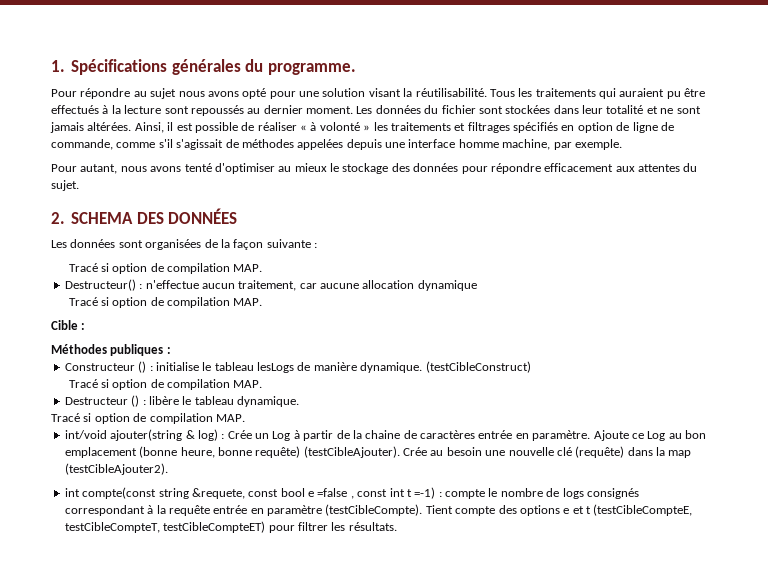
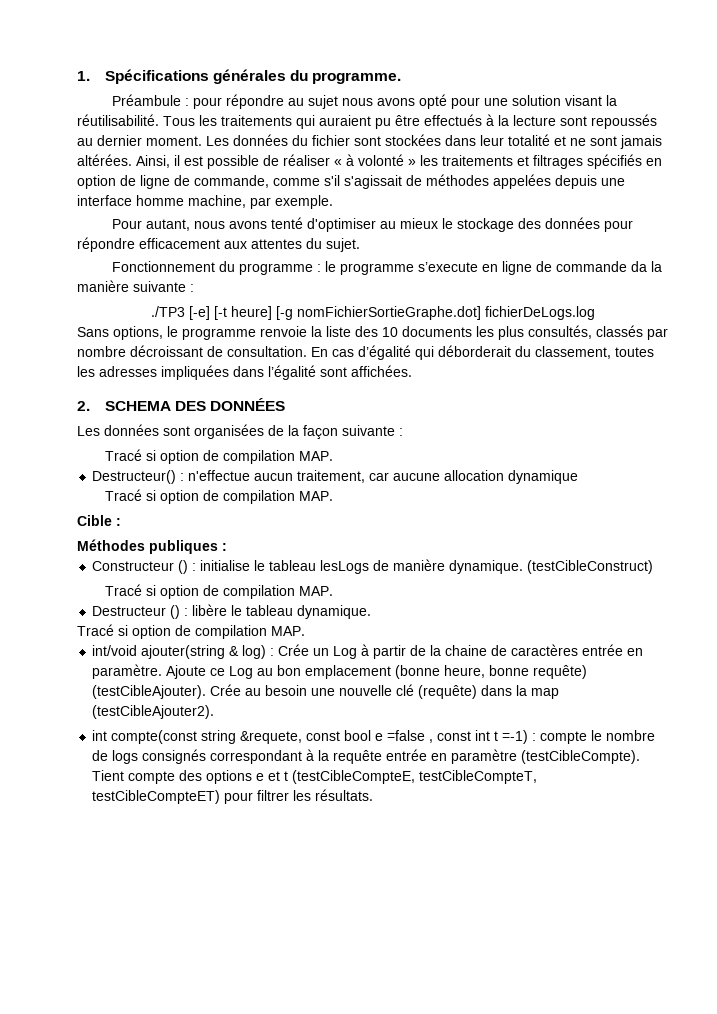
[51,89,77,97] Pour -> [112,94,223,109] Préambule : pour
(79, 185) none -> [112,261,663,275] [77,280,194,292] [150,306,595,320] [77,325,668,340] [77,345,654,360] [77,365,412,380] // Fonctionnement du programme : le programme s’execute en ligne de commande da la manière suivante : // ./TP3 [-e] [-t heure] [-g nomFichierSortieGraphe.dot] fichierDeLogs.log // Sans options, le programme renvoie la liste des 10 documents les plus consultés, classés par nombre décroissant de consultation. En cas d’égalité qui déborderait du classement, toutes les adresses impliquées dans l’égalité sont affichées.

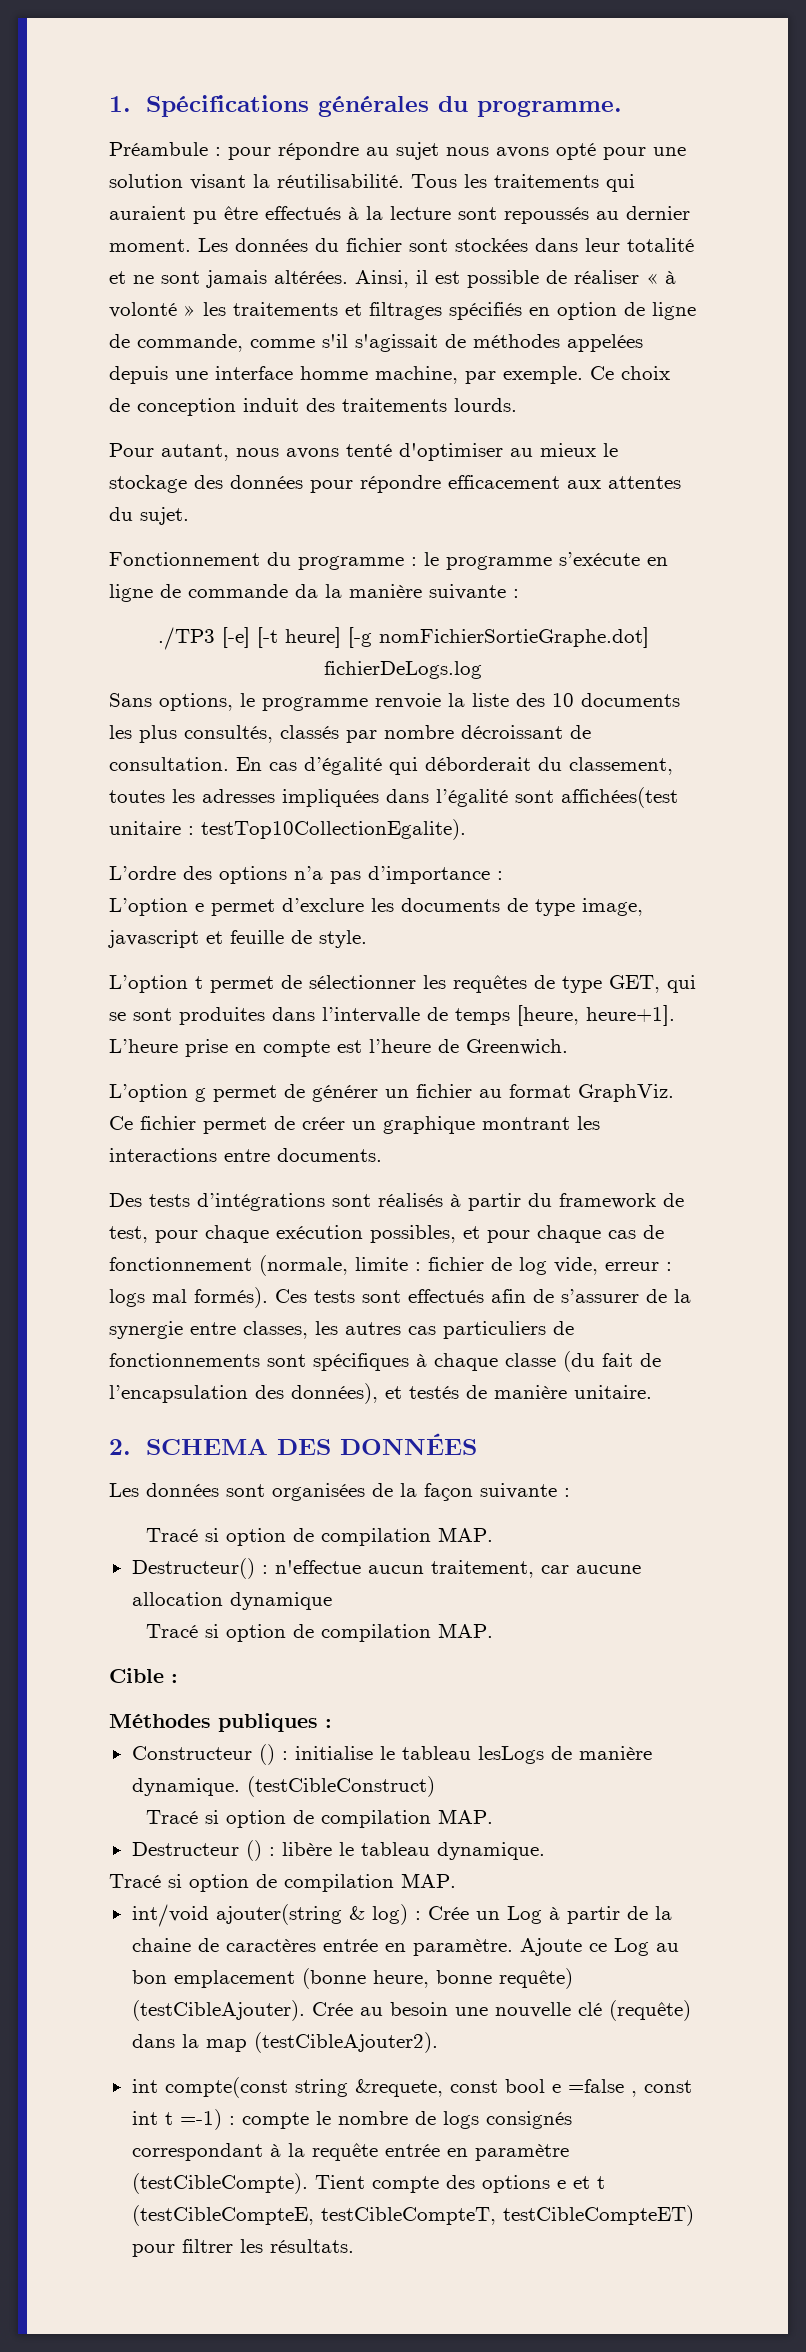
(333, 202) none -> [590,366,670,380] [109,398,517,416] Ce choix de conception induit des traitements lourds.
[418,262,479,272] s’execute -> [559,552,640,566] s’exécute
[351,365,412,377] affichées. -> [561,787,678,808] [109,819,466,840] [109,866,503,884] [109,898,643,916] [108,930,367,948] [109,975,696,993] [109,1005,675,1026] [109,1039,568,1057] [109,1084,674,1102] [109,1116,600,1134] [109,1148,382,1162] [109,1193,684,1211] [109,1225,664,1243] [109,1255,672,1276] [109,1287,691,1308] [109,1321,574,1339] [109,1351,661,1372] [109,1383,652,1404] affichées(test unitaire : testTop10CollectionEgalite). // L’ordre des options n’a pas d’importance : // L’option e permet d’exclure les documents de type image, javascript et feuille de style. // L’option t permet de sélectionner les requêtes de type GET, qui se sont produites dans l’intervalle de temps [heure, heure+1]. L’heure prise en compte est l’heure de Greenwich. // L’option g permet de générer un fichier au format GraphViz. Ce fichier permet de créer un graphique montrant les interactions entre documents. // Des tests d’intégrations sont réalisés à partir du framework de test, pour chaque exécution possibles, et pour chaque cas de fonctionnement (normale, limite : fichier de log vide, erreur : logs mal formés). Ces tests sont effectués afin de s’assurer de la synergie entre classes, les autres cas particuliers de fonctionnements sont spécifiques à chaque classe (du fait de l’encapsulation des données), et testés de manière unitaire.

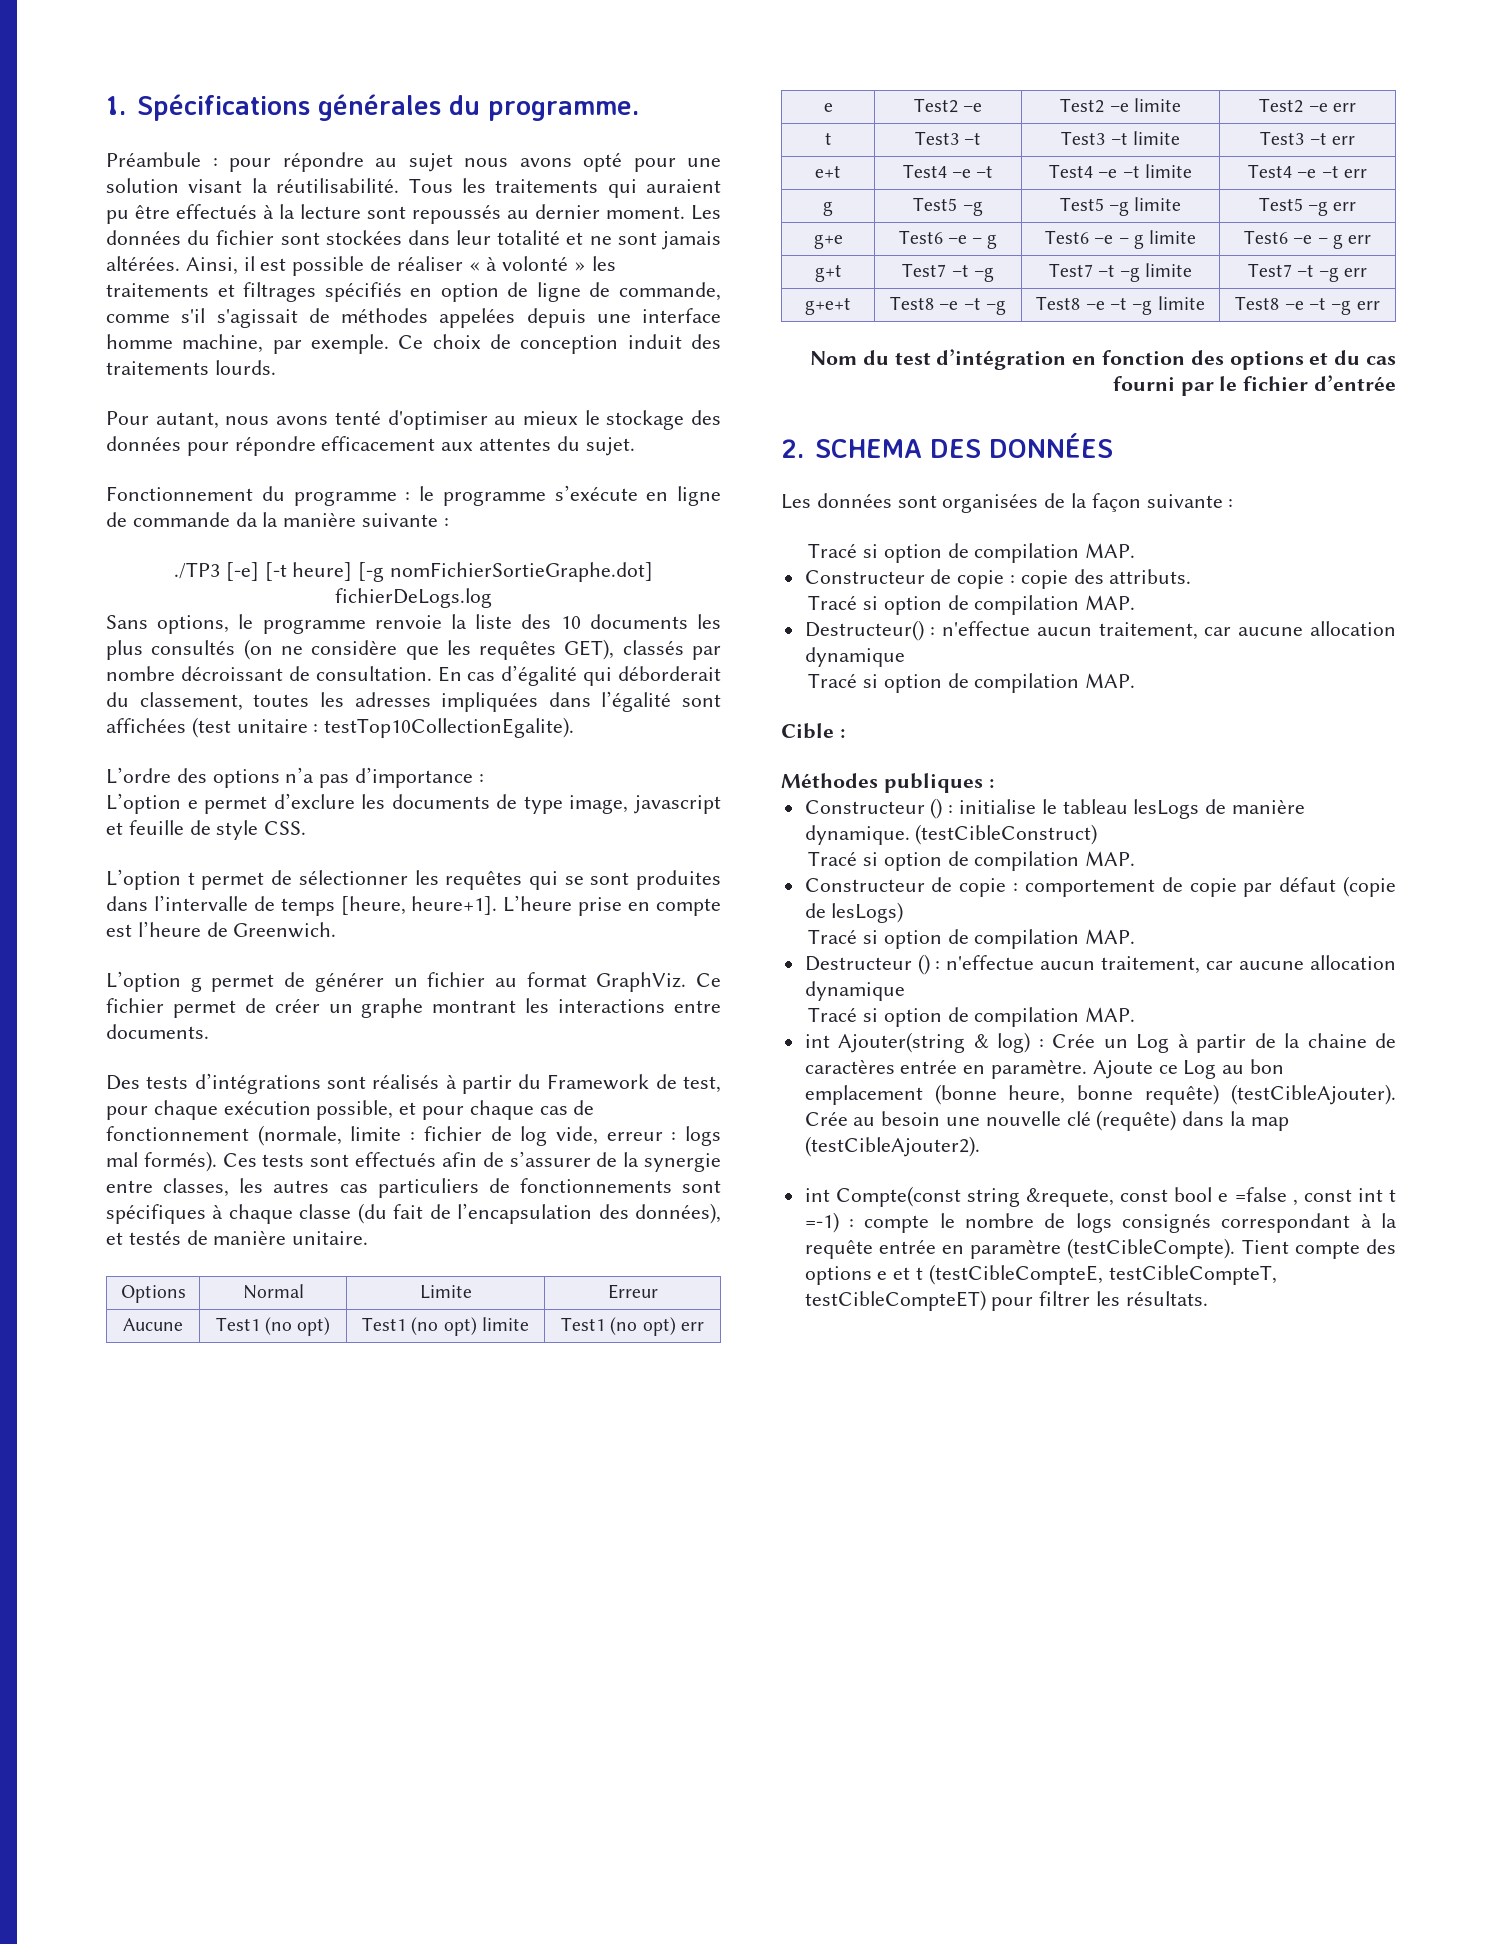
[184,725,273,743] consultés, -> [151,639,615,660] consultés (on ne considère que les requêtes GET),
[561,787,678,808] affichées(test -> [106,717,231,738] affichées (test
[319,930,367,948] style. -> [216,820,307,840] style CSS.
[534,975,660,993] de type GET, -> (523, 880) none
[383,1116,475,1134] graphique -> [361,998,424,1018] graphe
[559,1193,656,1209] framework -> [547,1074,650,1090] Framework
[370,1225,456,1243] possibles, -> [316,1100,394,1120] possible,
(652, 1392) none -> [120,1285,186,1303] [242,1284,304,1299] [419,1285,472,1299] [607,1284,658,1299] [123,1318,183,1331] [215,1317,331,1336] [362,1317,529,1336] [561,1317,704,1336] [823,103,833,112] [913,98,983,113] [1060,98,1181,113] [1259,98,1356,113] [824,132,832,145] [914,131,982,145] [1061,131,1180,145] [1260,131,1355,145] [815,165,841,178] [902,164,994,178] [1049,164,1192,178] [1248,164,1367,178] [823,201,833,216] [913,197,983,216] [1059,197,1182,216] [1258,197,1357,216] [813,234,843,249] [898,230,998,249] [1044,230,1197,249] [1243,230,1372,249] [814,264,842,282] [902,263,994,282] [1048,263,1193,282] [1247,263,1368,282] [805,297,851,315] [890,296,1006,315] [1036,296,1205,315] [1235,296,1380,315] [809,349,1396,370] [1112,375,1396,396] // Options | Normal | Limite | Erreur // Aucune | Test1 (no opt) | Test1 (no opt) limite | Test1 (no opt) err // e | Test2 –e | Test2 –e limite | Test2 –e err // t | Test3 –t | Test3 –t limite | Test3 –t err // e+t | Test4 –e –t | Test4 –e –t limite | Test4 –e –t err // g | Test5 –g | Test5 –g limite | Test5 –g err // g+e | Test6 –e – g | Test6 –e – g limite | Test6 –e – g err // g+t | Test7 –t –g | Test7 –t –g limite | Test7 –t –g err // g+e+t | Test8 –e –t –g | Test8 –e –t –g limite | Test8 –e –t –g err // Nom du test d’intégration en fonction des options et du cas fourni par le fichier d’entrée
(493, 1534) none -> [804,569,1192,589] [808,595,1136,615] // Constructeur de copie : copie des attributs. // Tracé si option de compilation MAP.
[131,1840,545,1861] [109,1873,456,1892] [131,1904,342,1927] Destructeur () : libère le tableau dynamique. // Tracé si option de compilation MAP. // int/void ajouter(string -> [804,876,1396,897] [804,902,904,923] [808,929,1136,949] [804,954,1396,975] [804,981,905,1001] [808,1007,1136,1027] [804,1032,966,1053] Constructeur de copie : comportement de copie par défaut (copie de lesLogs) // Tracé si option de compilation MAP. // Destructeur () : n'effectue aucun traitement, car aucune allocation dynamique // Tracé si option de compilation MAP. // int Ajouter(string
[164,2077,288,2098] compte(const -> [835,1186,961,1207] Compte(const

